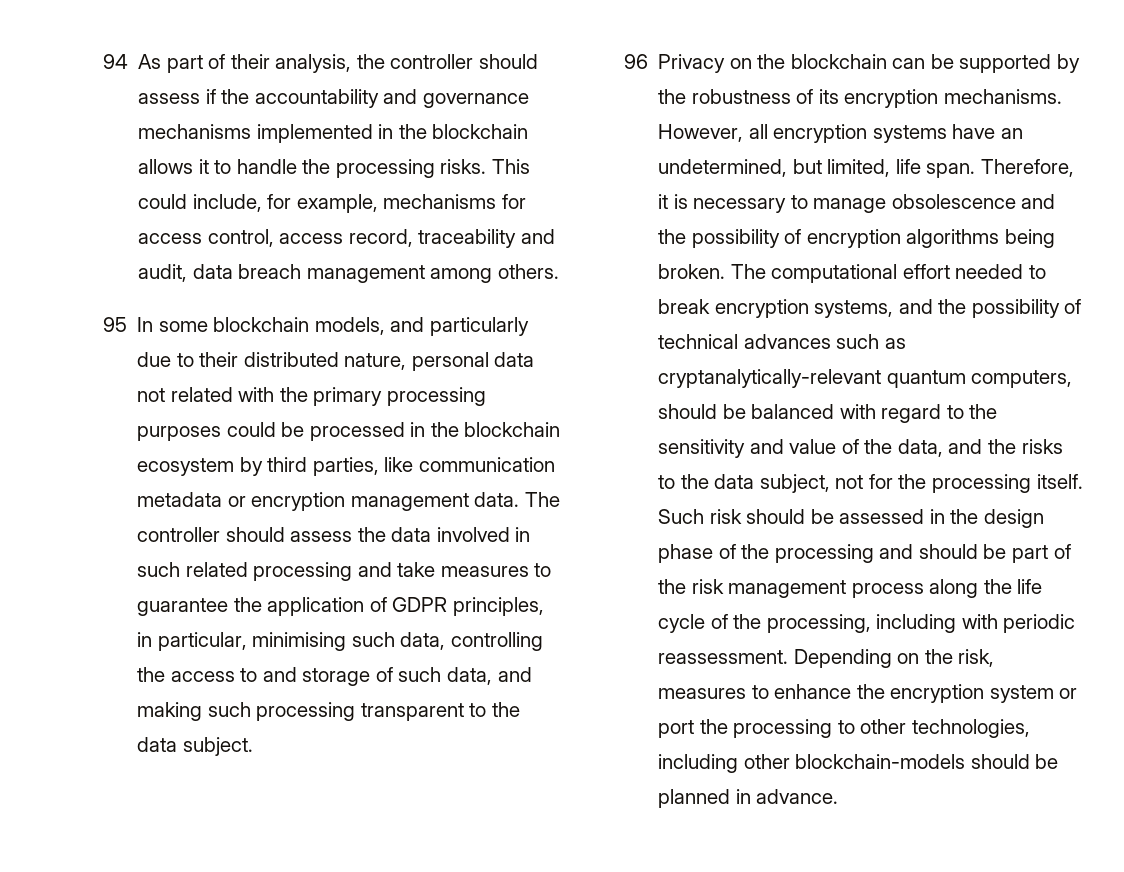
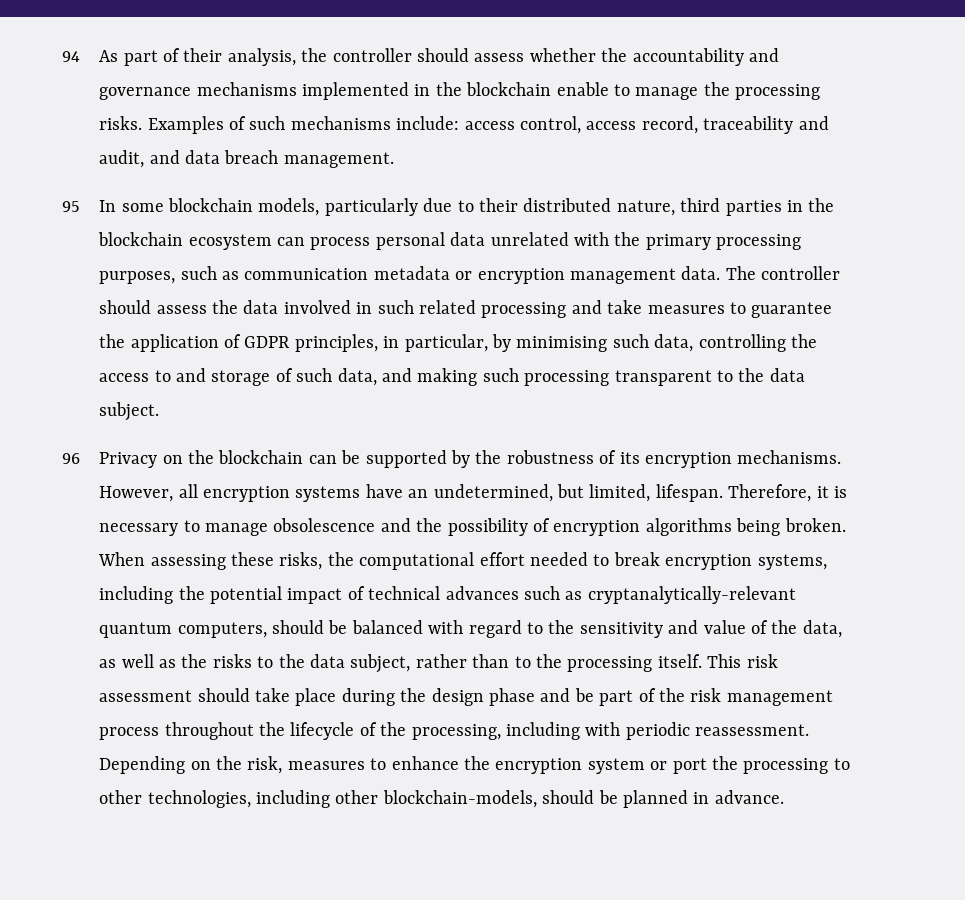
[205,89,216,104] if -> [529,48,596,62] whether
[138,159,530,178] [138,194,526,213] allows it to handle the processing risks. This could include, for example, mechanisms for -> [556,82,821,100] [99,116,460,134] enable to manage the processing risks. Examples of such mechanisms include:
(188, 273) none -> [149,150,180,164] and
[306,264,559,283] management among others. -> [283,152,394,168] management.
[390,317,425,332] and -> (320, 207) none
[411,352,535,371] [137,387,486,406] [137,422,561,441] [137,457,414,476] personal data not related with the primary processing purposes could be processed in the blockchain ecosystem by third parties, like -> [680,198,835,216] [98,232,802,250] [99,266,240,284] third parties in the blockchain ecosystem can process personal data unrelated with the primary processing purposes, such as
(247, 641) none -> [492,334,512,352] by
[895,159,976,178] life span. -> [655,484,723,502] lifespan.
[730,264,766,279] The -> [98,552,354,570] When assessing these risks, the
[898,299,1060,318] and the possibility -> [99,586,343,604] including the potential impact
[948,439,983,454] and -> [99,654,177,668] as well as
[835,474,1083,493] [658,509,1044,528] [658,544,978,563] not for the processing itself. Such risk should be assessed in the design phase of the processing and should -> [415,654,778,672] [99,688,571,706] rather than to the processing itself. This risk assessment should take place during the design phase and
[929,579,1043,598] [658,614,706,633] along the life cycle -> [164,722,355,740] throughout the lifecycle
[795,754,966,769] blockchain-models -> [382,790,537,808] blockchain-models,

